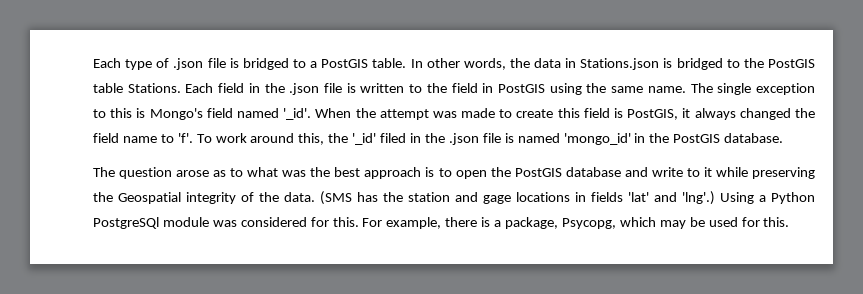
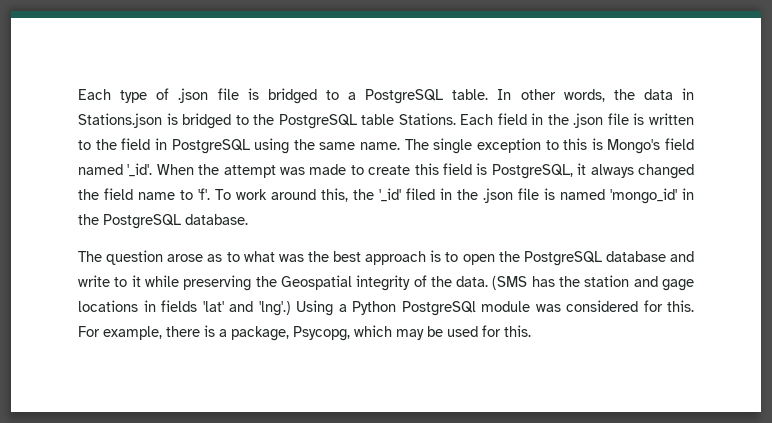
[321,59,369,68] PostGIS -> [365,89,444,104] PostgreSQL
[767,59,815,68] PostGIS -> [278,114,357,129] PostgreSQL
[498,84,546,93] PostGIS -> [171,139,250,154] PostgreSQL
[627,109,679,120] PostGIS, -> [491,164,573,179] PostgreSQL,
[673,134,721,143] PostGIS -> [103,214,181,229] PostgreSQL
[514,168,562,177] PostGIS -> [523,251,602,266] PostgreSQL

